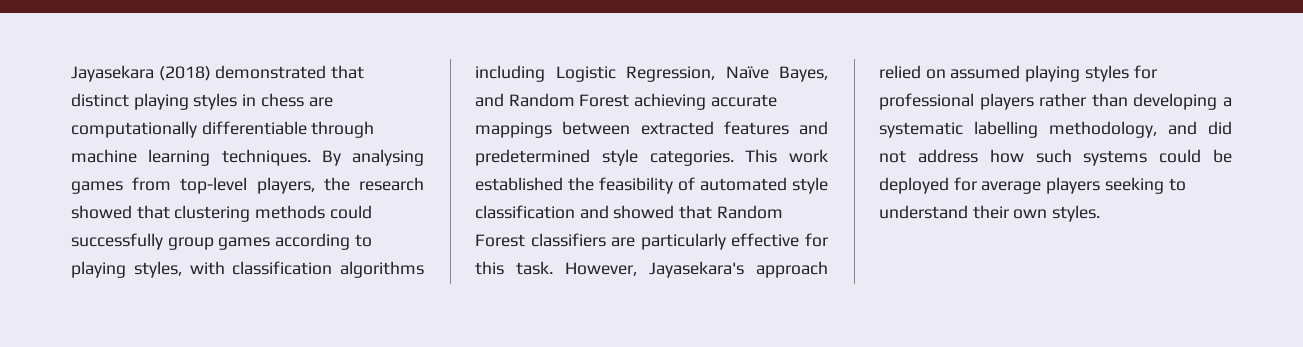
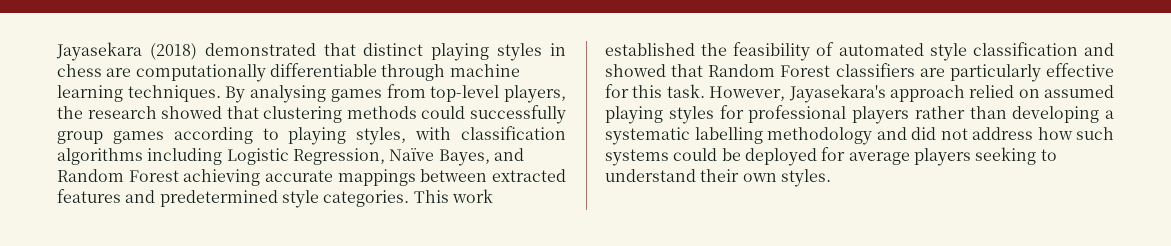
[1049,121,1157,138] methodology, -> [767,127,872,145] methodology

